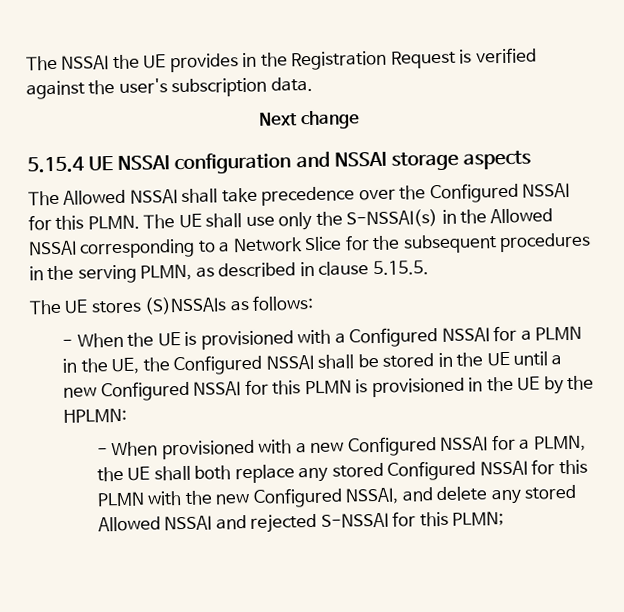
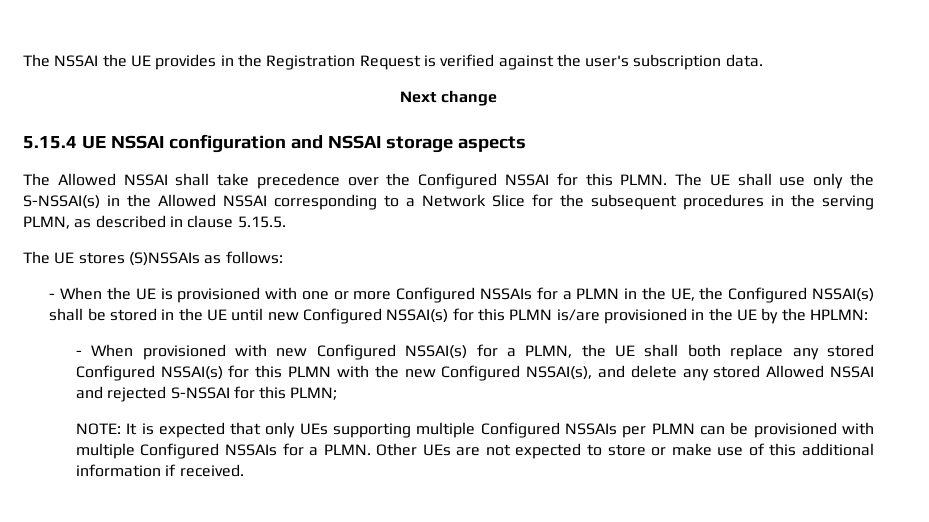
[334,327,490,348] a Configured NSSAI -> [301,287,532,303] one or more Configured NSSAIs
[265,354,314,370] NSSAI -> [812,288,874,302] NSSAI(s)
[551,354,563,366] [63,379,369,402] a new Configured NSSAI for this PLMN is -> [267,308,600,324] new Configured NSSAI(s) for this PLMN is/are
[295,436,489,457] a new Configured NSSAI -> [276,344,468,360] new Configured NSSAI(s)
[479,460,528,476] NSSAI -> [160,366,223,380] NSSAI(s)
[345,487,400,505] NSSAI, -> [526,366,593,380] NSSAI(s),
(505, 518) none -> [75,422,874,438] [75,443,875,459] [75,464,244,477] // NOTE: It is expected that only UEs supporting multiple Configured NSSAIs per PLMN can be provisioned with multiple Configured NSSAIs for a PLMN. Other UEs are not expected to store or make use of this additional information if received.

